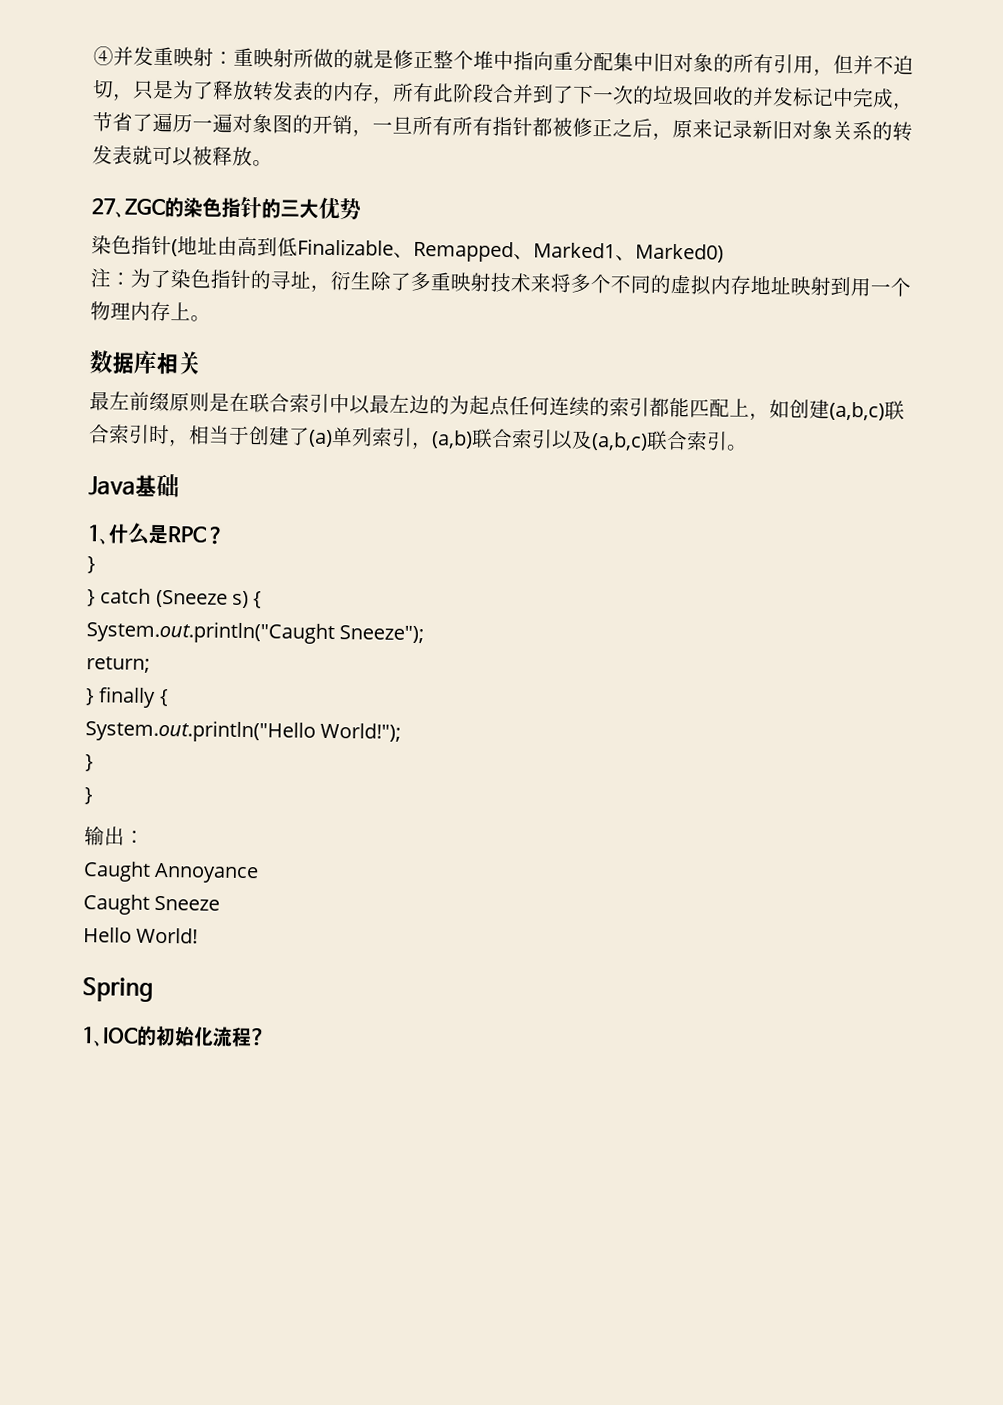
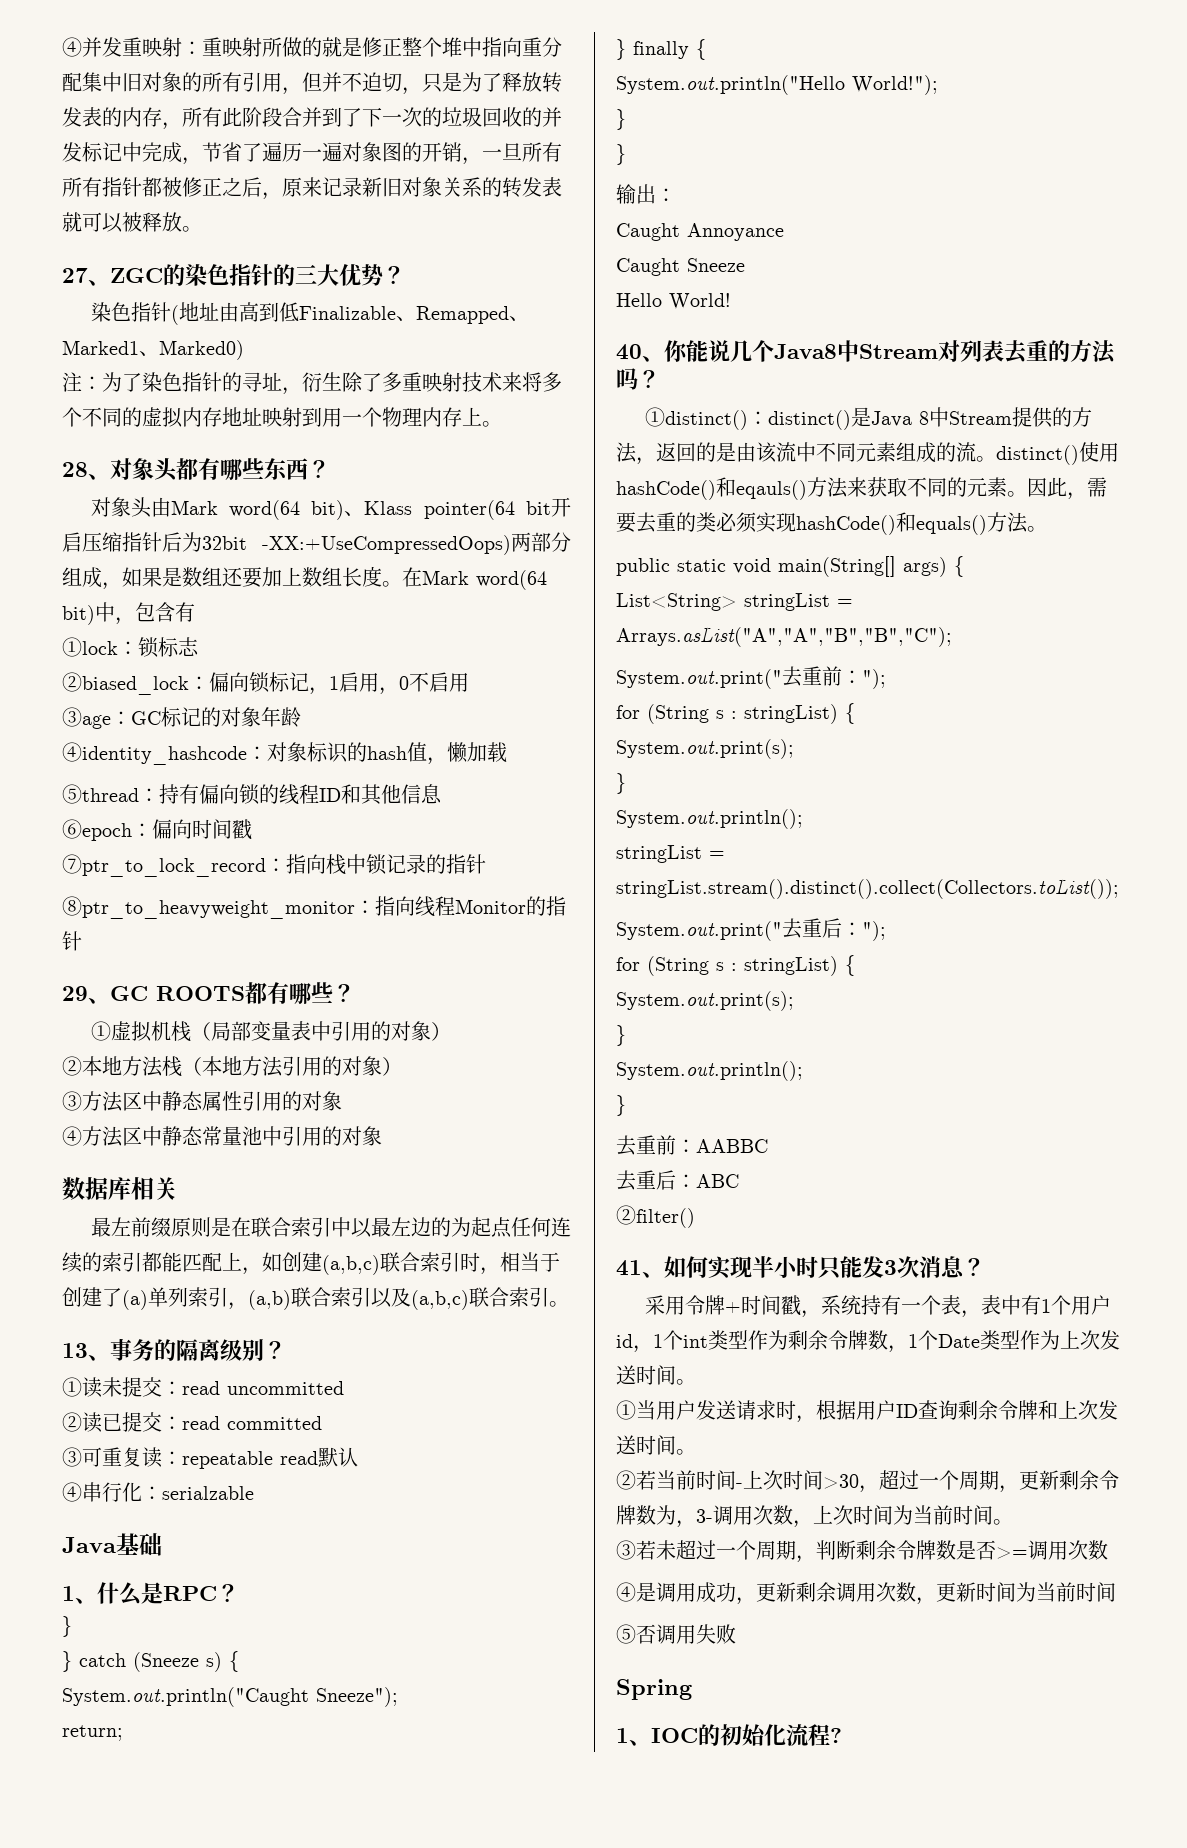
(361, 209) none -> [383,266,405,284] ？
(211, 318) none -> [62,458,330,481] [90,497,571,520] [62,532,571,555] [62,566,547,590] [62,602,195,625] [62,637,199,658] [62,672,469,695] [62,707,301,729] [62,742,507,765] [62,784,442,805] [62,819,252,841] [62,854,486,877] [62,896,566,919] [62,931,82,951] [62,982,355,1004] [90,1021,451,1042] [62,1056,402,1077] [62,1091,342,1112] [62,1126,382,1147] // 28、对象头都有哪些东西？ // 对象头由Mark word(64 bit)、Klass pointer(64 bit开启压缩指针后为32bit -XX:+UseCompressedOops)两部分组成，如果是数组还要加上数组长度。在Mark word(64 bit)中，包含有 // ①lock：锁标志 // ②biased_lock：偏向锁标记，1启用，0不启用 // ③age：GC标记的对象年龄 // ④identity_hashcode：对象标识的hash值，懒加载 // ⑤thread：持有偏向锁的线程ID和其他信息 // ⑥epoch：偏向时间戳 // ⑦ptr_to_lock_record：指向栈中锁记录的指针 // ⑧ptr_to_heavyweight_monitor：指向线程Monitor的指针 // 29、GC ROOTS都有哪些？ // ①虚拟机栈（局部变量表中引用的对象） // ②本地方法栈（本地方法引用的对象） // ③方法区中静态属性引用的对象 // ④方法区中静态常量池中引用的对象
(748, 447) none -> [62,1338,286,1361] [62,1377,344,1398] [62,1412,322,1433] [62,1447,358,1469] [62,1482,254,1502] // 13、事务的隔离级别？ // ①读未提交：read uncommitted // ②读已提交：read committed // ③可重复读：repeatable read默认 // ④串行化：serialzable
(199, 935) none -> [616,340,1116,364] [616,368,660,390] [644,407,1092,430] [616,442,1119,465] [616,477,1107,500] [616,512,1047,535] [616,556,964,577] [616,593,853,611] [616,627,952,647] [616,666,886,689] [616,703,855,724] [616,739,794,759] [616,773,626,794] [616,809,803,829] [616,845,725,863] [616,879,1119,899] [616,918,886,941] [616,955,855,976] [616,991,794,1011] [616,1025,626,1046] [616,1061,803,1081] [616,1095,626,1116] [616,1135,768,1156] [616,1170,739,1191] [616,1205,695,1228] [616,1256,985,1279] [644,1295,1111,1318] [616,1330,1120,1353] [616,1365,696,1385] [616,1400,1118,1423] [616,1435,696,1455] [616,1470,1119,1493] [616,1505,1013,1528] [616,1540,1108,1563] [616,1582,1116,1605] [616,1624,736,1644] // 40、你能说几个Java8中Stream对列表去重的方法吗？ // ①distinct()：distinct()是Java 8中Stream提供的方法，返回的是由该流中不同元素组成的流。distinct()使用hashCode()和eqauls()方法来获取不同的元素。因此，需要去重的类必须实现hashCode()和equals()方法。 // public static void main(String[] args) { // List<String> stringList = Arrays.asList("A","A","B","B","C"); // System.out.print("去重前："); // for (String s : stringList) { // System.out.print(s); // } // System.out.println(); // stringList = stringList.stream().distinct().collect(Collectors.toList()); // System.out.print("去重后："); // for (String s : stringList) { // System.out.print(s); // } // System.out.println(); // } // 去重前：AABBC // 去重后：ABC // ②filter() // 41、如何实现半小时只能发3次消息？ // 采用令牌+时间戳，系统持有一个表，表中有1个用户id，1个int类型作为剩余令牌数，1个Date类型作为上次发送时间。 // ①当用户发送请求时，根据用户ID查询剩余令牌和上次发送时间。 // ②若当前时间-上次时间>30，超过一个周期，更新剩余令牌数为，3-调用次数，上次时间为当前时间。 // ③若未超过一个周期，判断剩余令牌数是否>=调用次数 // ④是调用成功，更新剩余调用次数，更新时间为当前时间 // ⑤否调用失败

